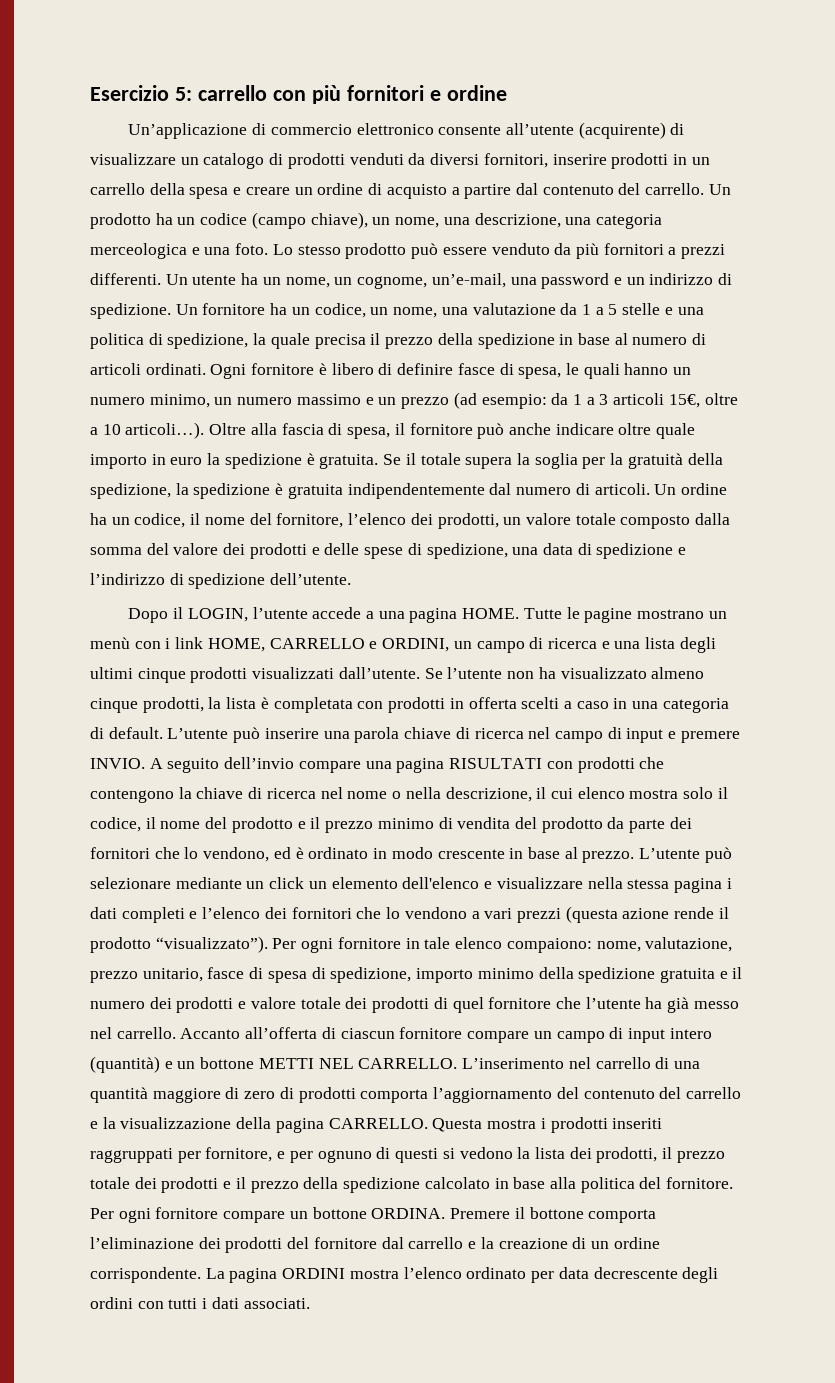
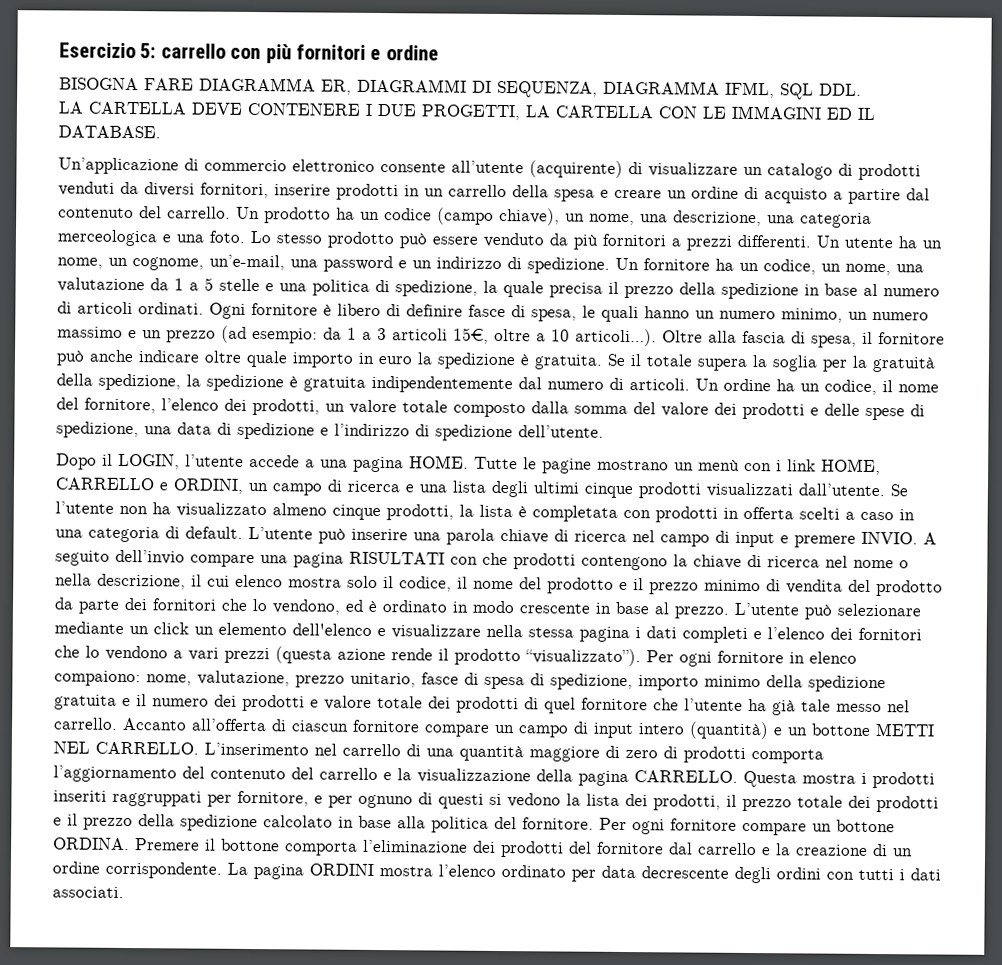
(507, 93) none -> [59,77,862,100] [58,101,876,121] [58,125,161,139] // BISOGNA FARE DIAGRAMMA ER, DIAGRAMMI DI SEQUENZA, DIAGRAMMA IFML, SQL DDL. // LA CARTELLA DEVE CONTENERE I DUE PROGETTI, LA CARTELLA CON LE IMMAGINI ED IL DATABASE.
[577,757,665,773] prodotti che -> [482,552,576,570] che prodotti
[424,937,451,949] tale -> (805, 658) none
(690, 1005) none -> [801,699,831,712] tale

